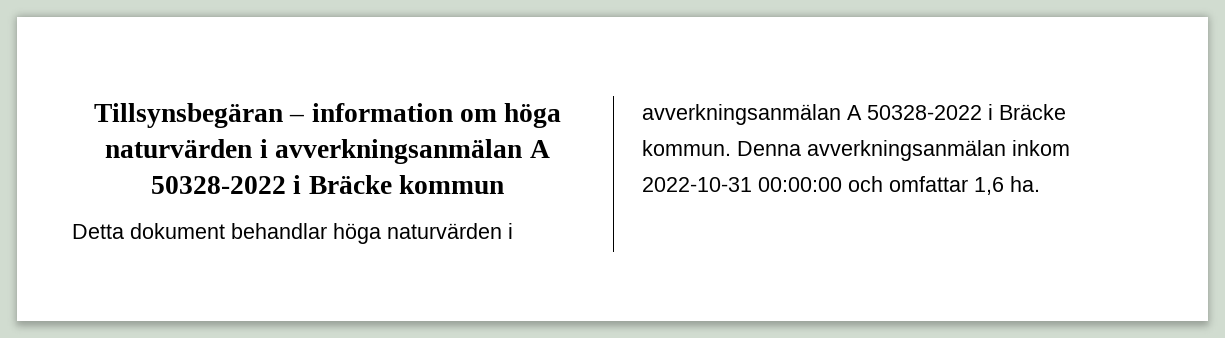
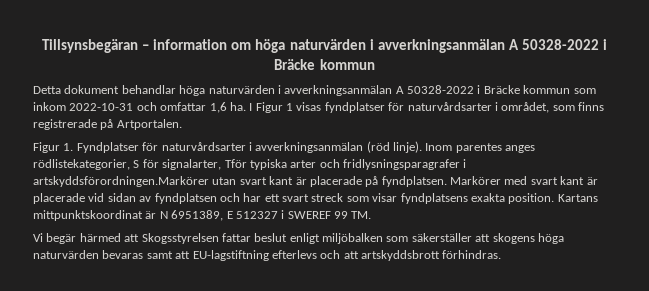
[642,140,1006,161] kommun. Denna avverkningsanmälan -> [523,85,596,94] kommun som
[758,177,842,192] 00:00:00 -> (134, 107) none
(1040, 184) none -> [249,102,604,113] [33,119,182,130] [33,141,536,153] [33,159,467,170] [33,176,598,187] [33,193,598,204] [33,210,372,221] [33,233,564,244] [33,250,502,261] I Figur 1 visas fyndplatser för naturvårdsarter i området, som finns registrerade på Artportalen. // Figur 1. Fyndplatser för naturvårdsarter i avverkningsanmälan (röd linje). Inom parentes anges rödlistekategorier, S för signalarter, Tför typiska arter och fridlysningsparagrafer i artskyddsförordningen.Markörer utan svart kant är placerade på fyndplatsen. Markörer med svart kant är placerade vid sidan av fyndplatsen och har ett svart streck som visar fyndplatsens exakta position. Kartans mittpunktskoordinat är N 6951389, E 512327 i SWEREF 99 TM. // Vi begär härmed att Skogsstyrelsen fattar beslut enligt miljöbalken som säkerställer att skogens höga naturvärden bevaras samt att EU-lagstiftning efterlevs och att artskyddsbrott förhindras.

